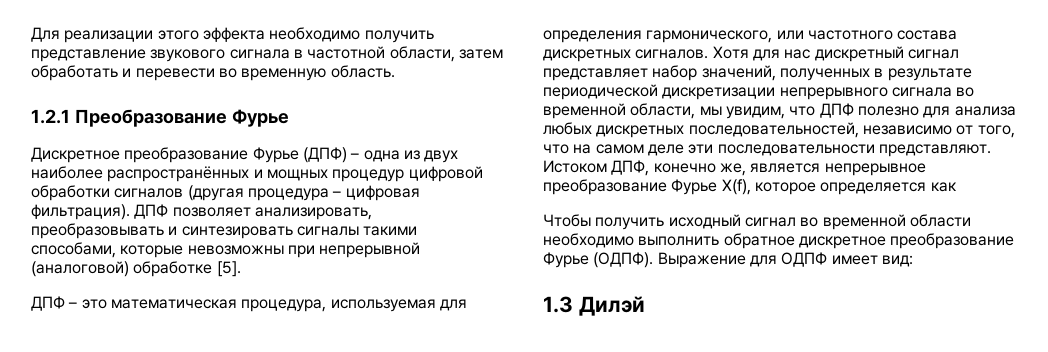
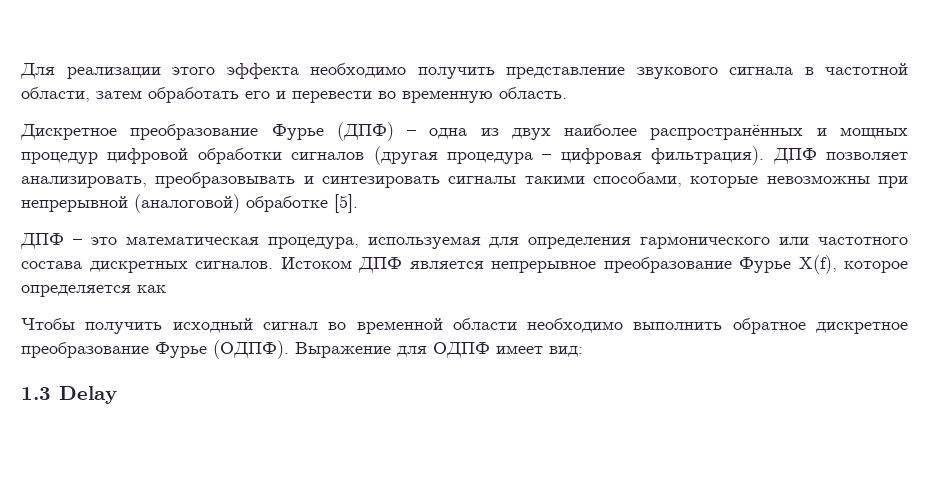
(118, 73) none -> [245,91,270,99] его
[31,109,289,127] // 1.2.1 Преобразование Фурье -> (567, 93) none
[646,30,773,43] гармонического, -> [640,236,771,249] гармонического
[712,46,959,62] [543,65,972,81] [543,84,975,100] [543,103,1016,119] [543,122,1015,138] [543,144,991,157] [543,160,746,176] Хотя для нас дискретный сигнал представляет набор значений, полученных в результате периодической дискретизации непрерывного сигнала во временной области, мы увидим, что ДПФ полезно для анализа любых дискретных последовательностей, независимо от того, что на самом деле эти последовательности представляют. Истоком ДПФ, конечно же, -> [280,257,402,273] Истоком ДПФ
[578,296,645,316] Дилэй -> [59,386,117,404] Delay

